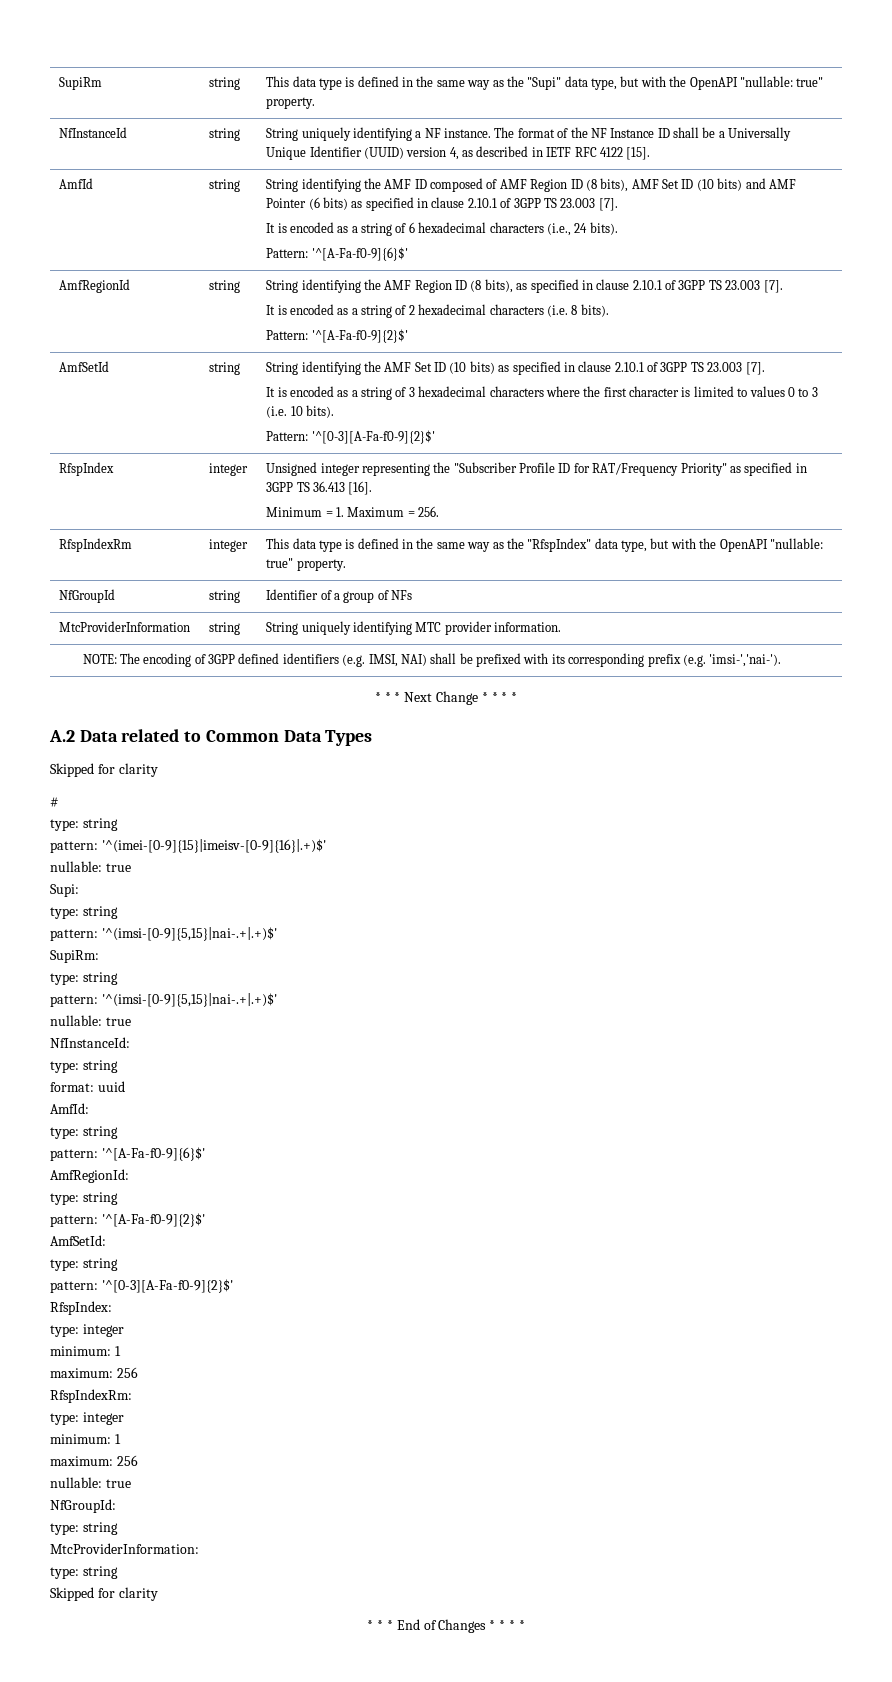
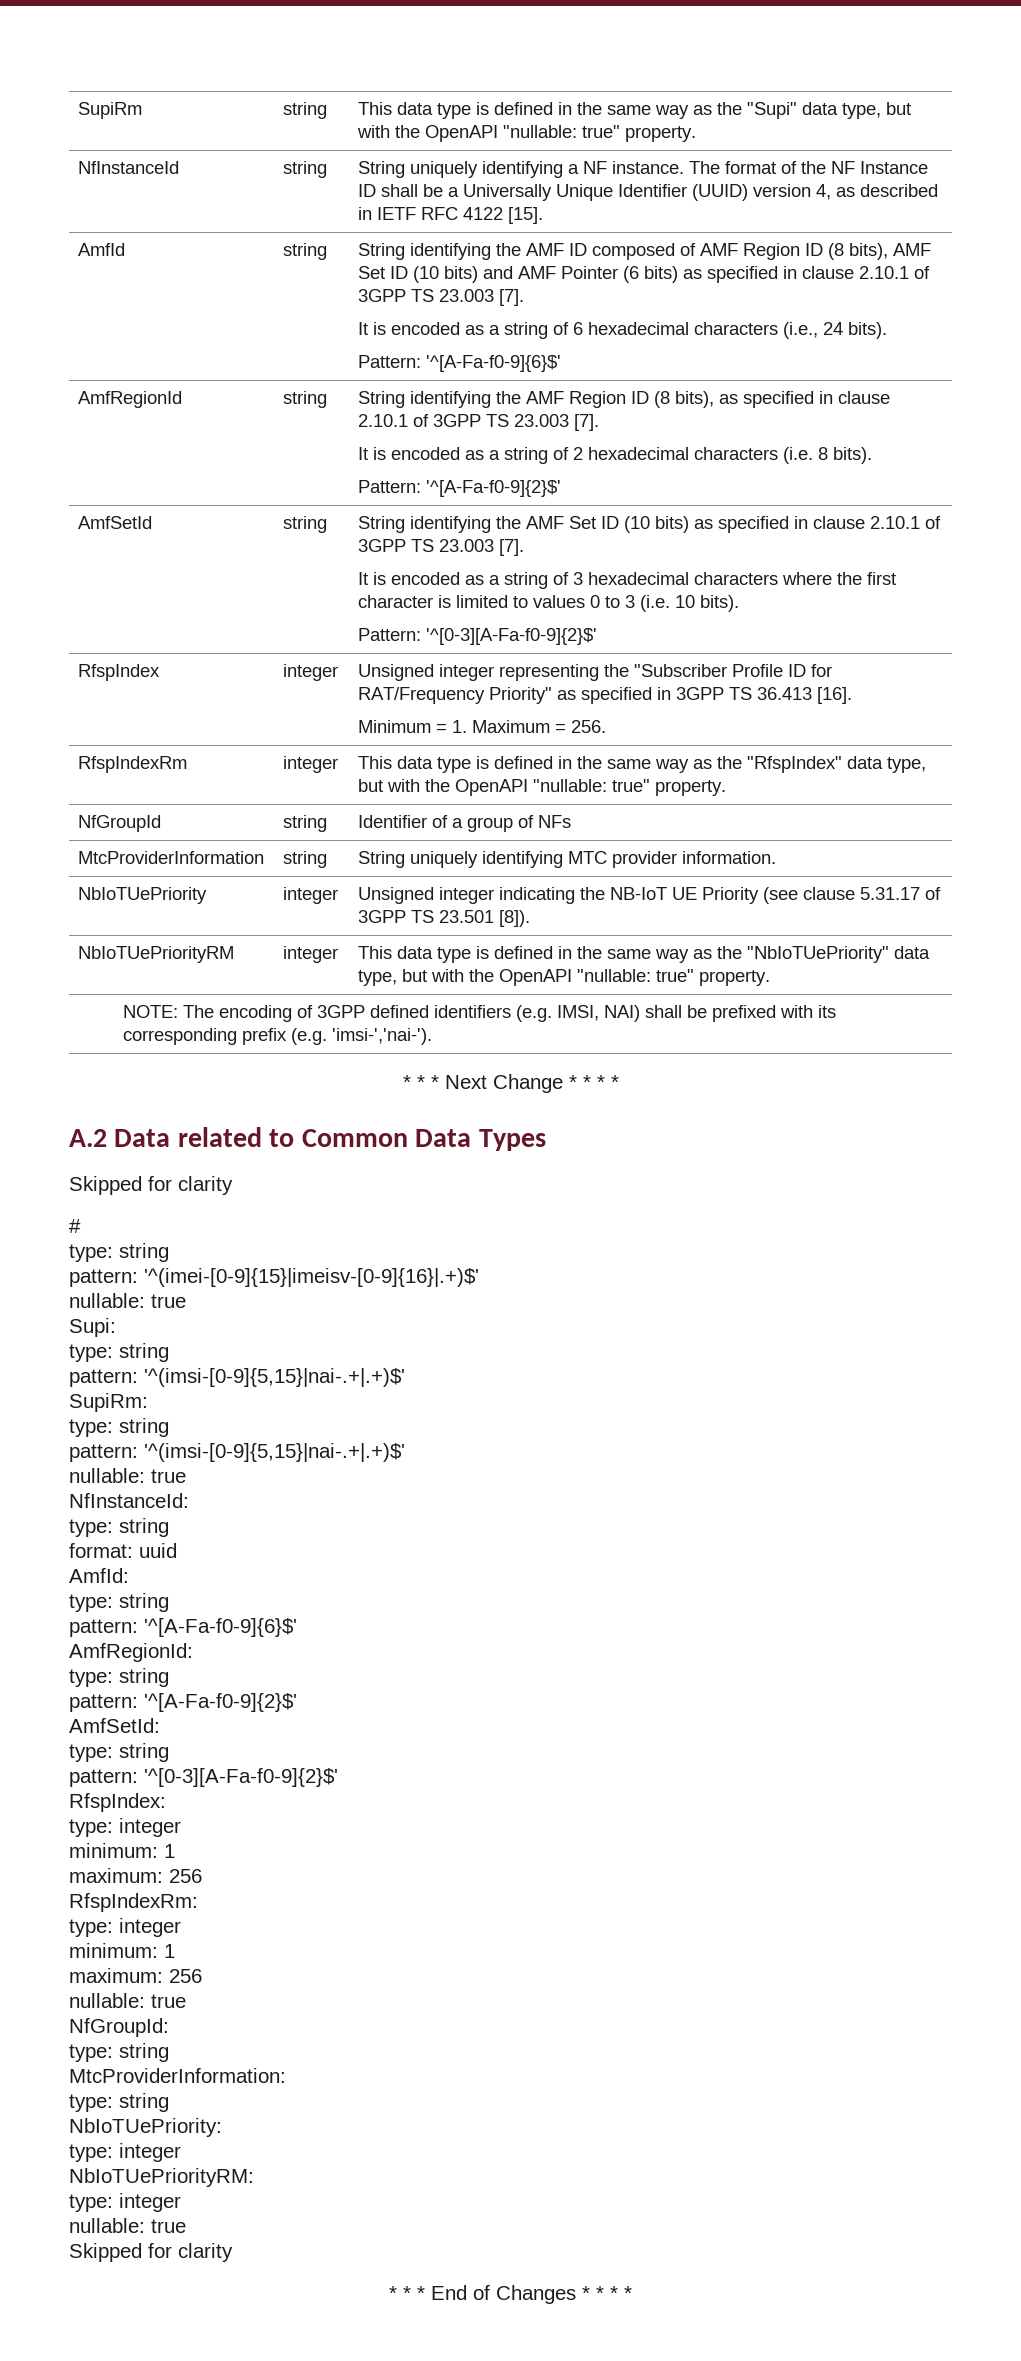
(562, 627) none -> [78,887,208,904] [283,887,339,904] [358,887,942,904] [358,910,531,927] [78,946,235,963] [283,946,339,963] [358,946,931,963] [358,969,771,986] // NbIoTUePriority | integer | Unsigned integer indicating the NB-IoT UE Priority (see clause 5.31.17 of 3GPP TS 23.501 [8]). // NbIoTUePriorityRM | integer | This data type is defined in the same way as the "NbIoTUePriority" data type, but with the OpenAPI "nullable: true" property.
(118, 1572) none -> [69,2118,222,2137] [69,2143,181,2162] [69,2168,254,2187] [69,2193,181,2212] [69,2218,186,2233] // NbIoTUePriority: // type: integer // NbIoTUePriorityRM: // type: integer // nullable: true

